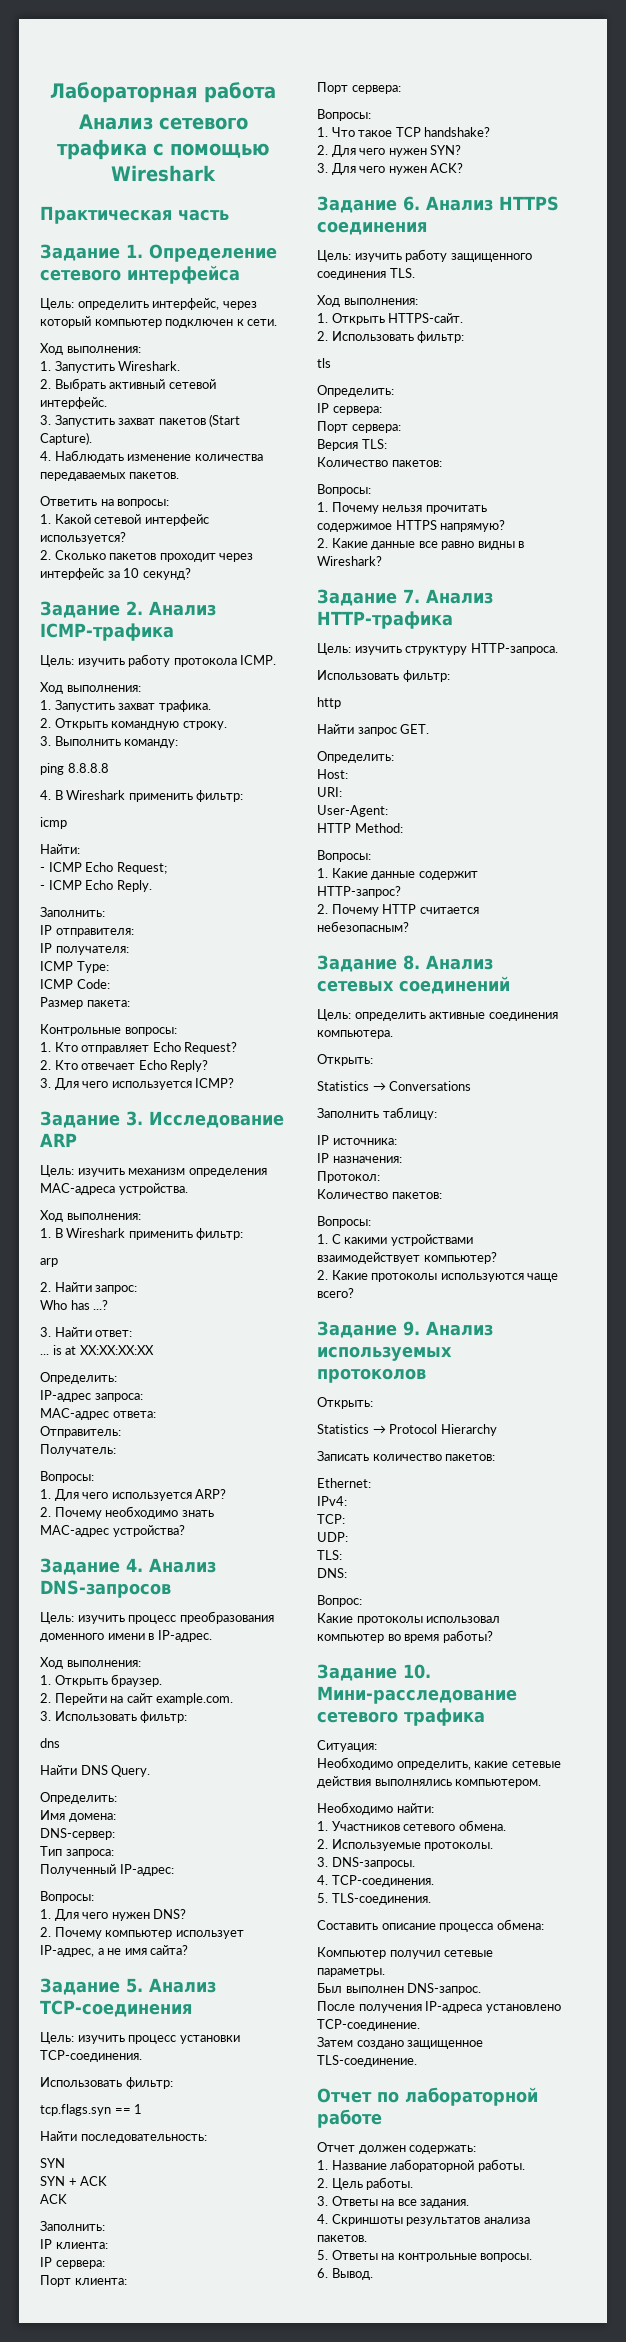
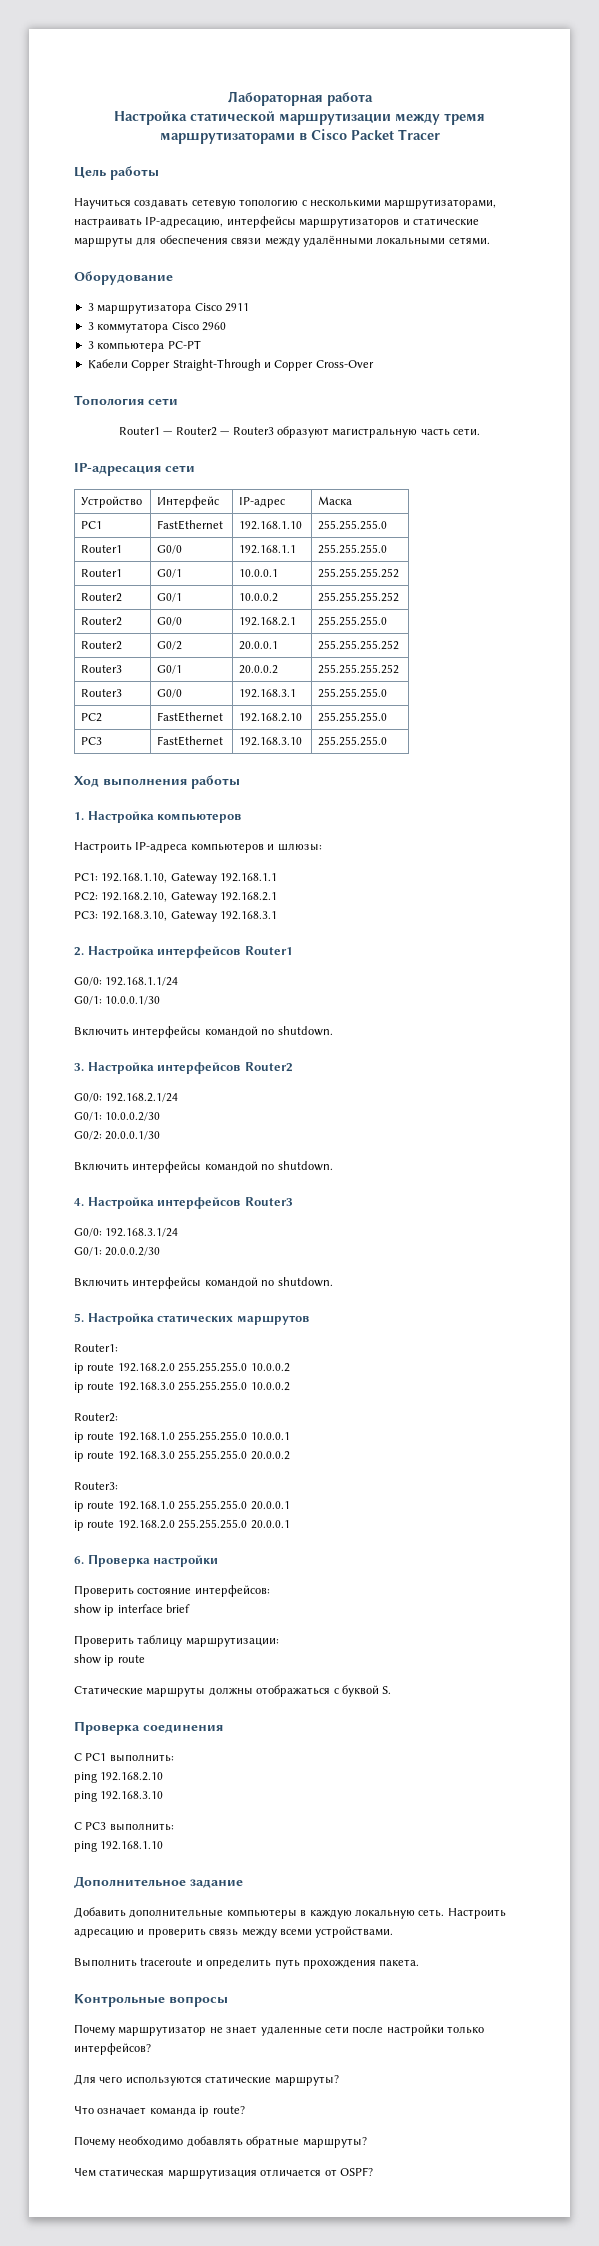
[78,114,248,130] [57,139,269,160] [111,165,216,182] [40,206,229,224] [40,244,277,262] [40,265,240,284] [40,298,257,310] [40,316,278,328] [40,343,141,355] [40,361,181,373] [40,378,216,391] [40,397,107,409] [40,414,241,427] [40,432,92,445] [40,450,263,463] [40,472,179,481] [40,496,170,508] [40,514,209,526] [40,532,126,544] [40,550,254,562] [40,568,191,580] [40,601,216,618] [40,623,174,641] [40,654,277,667] [40,682,141,694] [40,700,211,712] [40,718,227,730] [40,736,179,748] [40,763,109,775] [40,790,244,802] [40,817,67,829] [40,844,80,854] [40,862,167,874] [40,880,152,892] [40,907,105,917] [40,925,134,937] [40,943,129,955] [40,961,109,973] [40,979,110,989] [40,997,130,1009] [40,1024,177,1036] [40,1042,238,1054] [40,1060,209,1072] [40,1078,235,1090] [40,1111,284,1128] [40,1133,77,1147] [40,1165,267,1177] [40,1183,188,1195] [40,1210,141,1222] [40,1228,244,1240] [40,1258,58,1267] [40,1282,138,1294] [40,1300,109,1310] [40,1327,133,1337] [40,1345,154,1355] [40,1372,117,1384] [40,1390,143,1402] [40,1408,156,1420] [40,1426,121,1438] [40,1444,116,1456] [40,1471,94,1483] [40,1489,227,1501] [40,1506,214,1519] [40,1525,185,1537] [40,1558,216,1575] [40,1580,171,1598] [40,1611,274,1624] [40,1630,212,1642] [40,1657,141,1669] [40,1674,163,1687] [40,1693,234,1705] [40,1711,188,1723] [40,1738,60,1748] [40,1765,151,1777] [40,1792,117,1804] [40,1810,116,1822] [40,1828,115,1840] [40,1846,114,1858] [40,1864,174,1876] [40,1891,94,1903] [40,1909,187,1921] [40,1927,244,1939] [40,1945,189,1957] [40,1978,216,1995] [40,2000,192,2017] [40,2032,240,2044] [40,2050,142,2062] [40,2077,173,2089] [40,2104,143,2116] [40,2131,207,2143] [40,2158,65,2168] [40,2176,108,2186] [40,2194,67,2204] [40,2221,105,2231] [40,2239,108,2249] [40,2257,105,2269] [40,2275,127,2287] [317,82,401,94] [317,109,371,121] [317,127,491,137] [317,145,462,157] [317,163,464,175] [317,196,559,213] [317,221,427,235] [317,249,532,262] [317,268,415,280] [317,295,418,307] [317,313,464,325] [317,331,465,343] [317,358,331,368] [317,385,394,397] [317,403,382,415] [317,421,401,433] [317,439,387,451] [317,457,442,467] [317,484,371,496] [317,502,487,514] [317,520,506,532] [317,538,525,550] [317,556,382,566] [317,589,493,606] [317,611,453,629] [317,643,558,655] [317,670,450,682] [317,697,341,709] [317,724,430,736] [317,751,394,763] [317,769,348,779] [317,787,342,797] [317,805,388,817] [317,823,403,833] [317,850,371,862] [317,868,478,880] [317,886,401,898] [317,904,479,916] [317,921,409,932] [317,955,493,972] [317,976,510,994] [317,1009,558,1021] [317,1030,393,1039] [317,1054,373,1066] [317,1081,472,1091] [317,1107,437,1120] [317,1135,397,1145] [317,1153,402,1163] [317,1171,380,1183] [317,1189,442,1199] [317,1216,371,1228] [317,1234,473,1246] [317,1252,497,1264] [317,1270,559,1282] [317,1288,354,1298] [317,1321,493,1338] [317,1346,452,1361] [317,1368,426,1383] [317,1397,373,1409] [317,1424,497,1436] [317,1451,496,1461] [317,1478,371,1488] [317,1496,347,1506] [317,1514,345,1524] [317,1532,348,1542] [317,1550,342,1560] [317,1568,347,1578] [317,1595,362,1607] [317,1613,501,1625] [317,1630,493,1643] [317,1664,431,1681] [317,1686,517,1704] [317,1708,485,1726] [317,1740,377,1752] [317,1757,561,1770] [317,1776,542,1788] [317,1802,434,1815] [317,1820,506,1831] [317,1839,494,1851] [317,1857,415,1869] [317,1875,434,1887] [317,1893,431,1905] [317,1919,544,1932] [317,1947,494,1959] [317,1968,385,1977] [317,1983,482,1995] [317,2001,561,2013] [317,2019,420,2031] [317,2037,484,2049] [317,2055,417,2067] [317,2087,538,2106] [317,2109,382,2128] [317,2142,477,2154] [317,2159,525,2172] [317,2177,414,2190] [317,2196,470,2208] [317,2214,530,2226] [317,2235,367,2242] [317,2250,533,2262] [317,2268,373,2280] Анализ сетевого трафика с помощью Wireshark // Практическая часть // Задание 1. Определение сетевого интерфейса // Цель: определить интерфейс, через который компьютер подключен к сети. // Ход выполнения: // 1. Запустить Wireshark. // 2. Выбрать активный сетевой интерфейс. // 3. Запустить захват пакетов (Start Capture). // 4. Наблюдать изменение количества передаваемых пакетов. // Ответить на вопросы: // 1. Какой сетевой интерфейс используется? // 2. Сколько пакетов проходит через интерфейс за 10 секунд? // Задание 2. Анализ ICMP-трафика // Цель: изучить работу протокола ICMP. // Ход выполнения: // 1. Запустить захват трафика. // 2. Открыть командную строку. // 3. Выполнить команду: // ping 8.8.8.8 // 4. В Wireshark применить фильтр: // icmp // Найти: // - ICMP Echo Request; // - ICMP Echo Reply. // Заполнить: // IP отправителя: // IP получателя: // ICMP Type: // ICMP Code: // Размер пакета: // Контрольные вопросы: // 1. Кто отправляет Echo Request? // 2. Кто отвечает Echo Reply? // 3. Для чего используется ICMP? // Задание 3. Исследование ARP // Цель: изучить механизм определения MAC-адреса устройства. // Ход выполнения: // 1. В Wireshark применить фильтр: // arp // 2. Найти запрос: // Who has ...? // 3. Найти ответ: // ... is at XX:XX:XX:XX // Определить: // IP-адрес запроса: // MAC-адрес ответа: // Отправитель: // Получатель: // Вопросы: // 1. Для чего используется ARP? // 2. Почему необходимо знать MAC-адрес устройства? // Задание 4. Анализ DNS-запросов // Цель: изучить процесс преобразования доменного имени в IP-адрес. // Ход выполнения: // 1. Открыть браузер. // 2. Перейти на сайт example.com. // 3. Использовать фильтр: // dns // Найти DNS Query. // Определить: // Имя домена: // DNS-сервер: // Тип запроса: // Полученный IP-адрес: // Вопросы: // 1. Для чего нужен DNS? // 2. Почему компьютер использует IP-адрес, а не имя сайта? // Задание 5. Анализ TCP-соединения // Цель: изучить процесс установки TCP-соединения. // Использовать фильтр: // tcp.flags.syn == 1 // Найти последовательность: // SYN // SYN + ACK // ACK // Заполнить: // IP клиента: // IP сервера: // Порт клиента: // Порт сервера: // Вопросы: // 1. Что такое TCP handshake? // 2. Для чего нужен SYN? // 3. Для чего нужен ACK? // Задание 6. Анализ HTTPS соединения // Цель: изучить работу защищенного соединения TLS. // Ход выполнения: // 1. Открыть HTTPS-сайт. // 2. Использовать фильтр: // tls // Определить: // IP сервера: // Порт сервера: // Версия TLS: // Количество пакетов: // Вопросы: // 1. Почему нельзя прочитать содержимое HTTPS напрямую? // 2. Какие данные все равно видны в Wireshark? // Задание 7. Анализ HTTP-трафика // Цель: изучить структуру HTTP-запроса. // Использовать фильтр: // http // Найти запрос GET. // Определить: // Host: // URI: // User-Agent: // HTTP Method: // Вопросы: // 1. Какие данные содержит HTTP-запрос? // 2. Почему HTTP считается небезопасным? // Задание 8. Анализ сетевых соединений // Цель: определить активные соединения компьютера. // Открыть: // Statistics → Conversations // Заполнить таблицу: // IP источника: // IP назначения: // Протокол: // Количество пакетов: // Вопросы: // 1. С какими устройствами взаимодействует компьютер? // 2. Какие протоколы используются чаще всего? // Задание 9. Анализ используемых протоколов // Открыть: // Statistics → Protocol Hierarchy // Записать количество пакетов: // Ethernet: // IPv4: // TCP: // UDP: // TLS: // DNS: // Вопрос: // Какие протоколы использовал компьютер во время работы? // Задание 10. Мини-расследование сетевого трафика // Ситуация: // Необходимо определить, какие сетевые действия выполнялись компьютером. // Необходимо найти: // 1. Участников сетевого обмена. // 2. Используемые протоколы. // 3. DNS-запросы. // 4. TCP-соединения. // 5. TLS-соединения. // Составить описание процесса обмена: // Компьютер получил сетевые параметры. // Был выполнен DNS-запрос. // После получения IP-адреса установлено TCP-соединение. // Затем создано защищенное TLS-соединение. // Отчет по лабораторной работе // Отчет должен содержать: // 1. Название лабораторной работы. // 2. Цель работы. // 3. Ответы на все задания. // 4. Скриншоты результатов анализа пакетов. // 5. Ответы на контрольные вопросы. // 6. Вывод. -> [114,111,485,125] [159,129,440,144] [74,166,159,180] [74,198,497,209] [74,216,479,228] [74,235,490,247] [74,271,173,285] [87,303,249,314] [87,322,226,333] [87,340,201,352] [87,359,374,371] [74,395,178,405] [119,426,480,438] [74,463,195,476] [81,496,143,508] [157,496,220,508] [239,497,286,508] [318,496,353,505] [81,521,103,529] [157,520,224,530] [239,521,303,530] [318,520,388,530] [81,545,123,553] [157,545,183,554] [239,545,297,554] [318,544,388,554] [81,569,123,577] [157,569,183,578] [239,569,279,577] [318,568,400,578] [81,593,123,602] [157,593,183,602] [239,593,279,602] [318,592,400,602] [81,617,123,626] [157,617,183,626] [239,617,297,626] [318,616,388,626] [81,641,123,650] [157,641,183,650] [239,641,279,650] [318,640,400,650] [81,665,123,673] [157,665,183,674] [239,665,279,674] [318,664,400,674] [81,689,123,697] [157,689,183,698] [239,689,297,698] [318,688,388,698] [81,713,103,722] [157,712,224,722] [239,713,303,722] [318,712,388,722] [81,737,103,745] [157,736,224,746] [239,737,303,746] [318,736,388,746] [74,775,240,789] [74,811,243,823] [74,842,322,853] [74,873,278,884] [74,892,278,903] [74,911,278,922] [74,946,293,958] [74,977,179,986] [74,996,161,1005] [74,1026,333,1038] [74,1062,293,1074] [74,1093,179,1102] [74,1112,161,1121] [74,1131,161,1140] [74,1161,333,1173] [74,1197,293,1209] [74,1228,179,1237] [74,1247,161,1256] [74,1277,333,1289] [74,1313,310,1325] [74,1344,118,1352] [74,1362,290,1374] [74,1381,290,1393] [74,1413,118,1422] [74,1431,290,1443] [74,1450,290,1462] [74,1482,118,1490] [74,1500,290,1512] [74,1519,290,1531] [74,1554,219,1567] [74,1585,270,1597] [74,1604,191,1616] [74,1635,279,1647] [74,1654,145,1666] [74,1685,392,1697] [74,1721,223,1735] [74,1753,174,1762] [74,1772,164,1783] [74,1791,164,1802] [74,1822,174,1831] [74,1841,164,1852] [74,1876,243,1888] [74,1907,506,1919] [74,1926,394,1938] [74,1958,420,1969] [74,1994,228,2007] [74,2024,484,2036] [74,2043,151,2055] [74,2074,339,2086] [74,2106,245,2117] [74,2136,367,2148] [74,2167,373,2179] Настройка статической маршрутизации между тремя маршрутизаторами в Cisco Packet Tracer // Цель работы // Научиться создавать сетевую топологию с несколькими маршрутизаторами, настраивать IP-адресацию, интерфейсы маршрутизаторов и статические маршруты для обеспечения связи между удалёнными локальными сетями. // Оборудование // 3 маршрутизатора Cisco 2911 // 3 коммутатора Cisco 2960 // 3 компьютера PC-PT // Кабели Copper Straight-Through и Copper Cross-Over // Топология сети // Router1 — Router2 — Router3 образуют магистральную часть сети. // IP-адресация сети // Устройство | Интерфейс | IP-адрес | Маска // PC1 | FastEthernet | 192.168.1.10 | 255.255.255.0 // Router1 | G0/0 | 192.168.1.1 | 255.255.255.0 // Router1 | G0/1 | 10.0.0.1 | 255.255.255.252 // Router2 | G0/1 | 10.0.0.2 | 255.255.255.252 // Router2 | G0/0 | 192.168.2.1 | 255.255.255.0 // Router2 | G0/2 | 20.0.0.1 | 255.255.255.252 // Router3 | G0/1 | 20.0.0.2 | 255.255.255.252 // Router3 | G0/0 | 192.168.3.1 | 255.255.255.0 // PC2 | FastEthernet | 192.168.2.10 | 255.255.255.0 // PC3 | FastEthernet | 192.168.3.10 | 255.255.255.0 // Ход выполнения работы // 1. Настройка компьютеров // Настроить IP-адреса компьютеров и шлюзы: // PC1: 192.168.1.10, Gateway 192.168.1.1 // PC2: 192.168.2.10, Gateway 192.168.2.1 // PC3: 192.168.3.10, Gateway 192.168.3.1 // 2. Настройка интерфейсов Router1 // G0/0: 192.168.1.1/24 // G0/1: 10.0.0.1/30 // Включить интерфейсы командой no shutdown. // 3. Настройка интерфейсов Router2 // G0/0: 192.168.2.1/24 // G0/1: 10.0.0.2/30 // G0/2: 20.0.0.1/30 // Включить интерфейсы командой no shutdown. // 4. Настройка интерфейсов Router3 // G0/0: 192.168.3.1/24 // G0/1: 20.0.0.2/30 // Включить интерфейсы командой no shutdown. // 5. Настройка статических маршрутов // Router1: // ip route 192.168.2.0 255.255.255.0 10.0.0.2 // ip route 192.168.3.0 255.255.255.0 10.0.0.2 // Router2: // ip route 192.168.1.0 255.255.255.0 10.0.0.1 // ip route 192.168.3.0 255.255.255.0 20.0.0.2 // Router3: // ip route 192.168.1.0 255.255.255.0 20.0.0.1 // ip route 192.168.2.0 255.255.255.0 20.0.0.1 // 6. Проверка настройки // Проверить состояние интерфейсов: // show ip interface brief // Проверить таблицу маршрутизации: // show ip route // Статические маршруты должны отображаться с буквой S. // Проверка соединения // С PC1 выполнить: // ping 192.168.2.10 // ping 192.168.3.10 // С PC3 выполнить: // ping 192.168.1.10 // Дополнительное задание // Добавить дополнительные компьютеры в каждую локальную сеть. Настроить адресацию и проверить связь между всеми устройствами. // Выполнить traceroute и определить путь прохождения пакета. // Контрольные вопросы // Почему маршрутизатор не знает удаленные сети после настройки только интерфейсов? // Для чего используются статические маршруты? // Что означает команда ip route? // Почему необходимо добавлять обратные маршруты? // Чем статическая маршрутизация отличается от OSPF?

